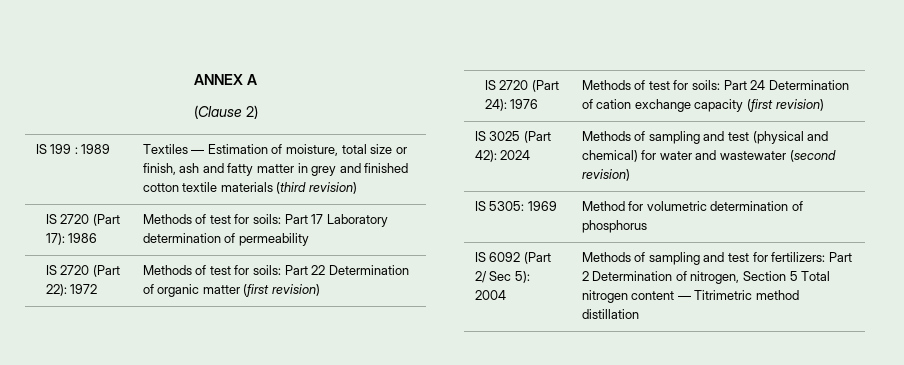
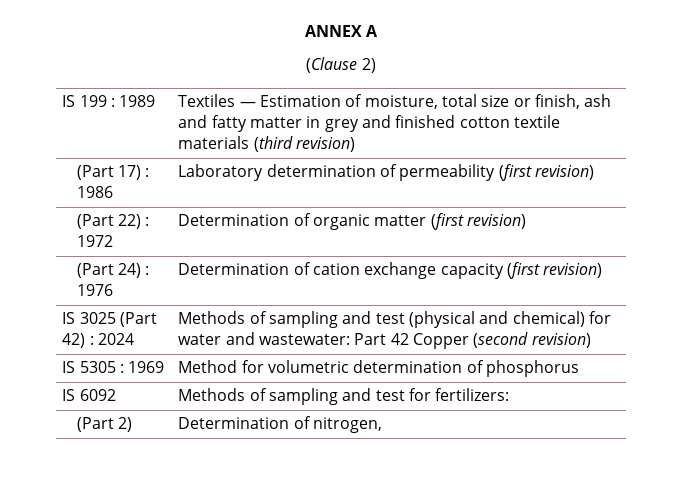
[45,214,120,226] [45,233,98,245] [142,214,388,227] [142,233,309,246] [45,265,120,277] [45,284,98,296] [142,265,326,275] IS 2720 (Part 17): 1986 | Methods of test for soils: Part 17 Laboratory determination of permeability // IS 2720 (Part 22): 1972 | Methods of test for soils: Part 22 -> [76,165,150,180] [76,186,113,198] [178,164,595,181] [76,214,150,229] [76,235,113,247] (Part 17) : 1986 | Laboratory determination of permeability (first revision) // (Part 22) : 1972 |
[484,80,559,92] [484,99,539,111] [581,80,766,90] IS 2720 (Part 24): 1976 | Methods of test for soils: Part 24 -> [76,263,150,278] [76,284,113,296] (Part 24) : 1976 |
[474,150,497,162] 42): -> [62,333,94,348] 42) :
[720,151,787,160] wastewater -> [259,333,470,349] wastewater: Part 42 Copper
[489,201,525,211] 5305: -> [79,361,125,373] 5305 :
[523,252,551,264] [474,271,530,283] [474,290,506,300] (Part 2/ Sec 5): 2004 -> (116, 395) none
[828,252,852,262] [581,271,589,281] Part 2 -> [76,417,132,432] // (Part 2) |
[743,271,831,281] [581,290,800,303] [581,309,639,319] Section 5 Total nitrogen content — Titrimetric method distillation -> (383, 425) none

